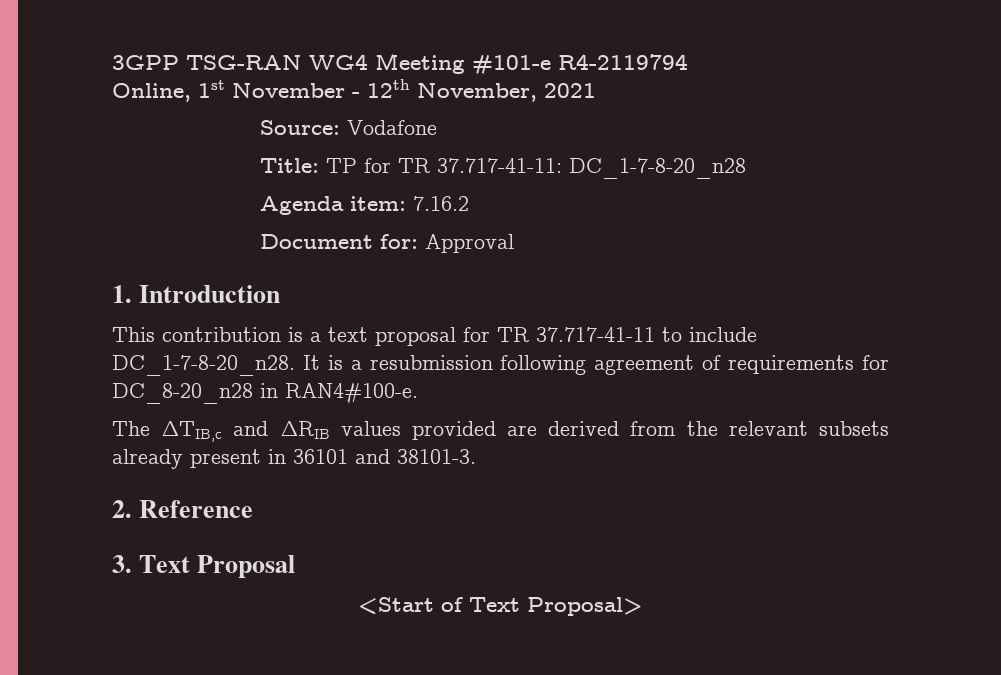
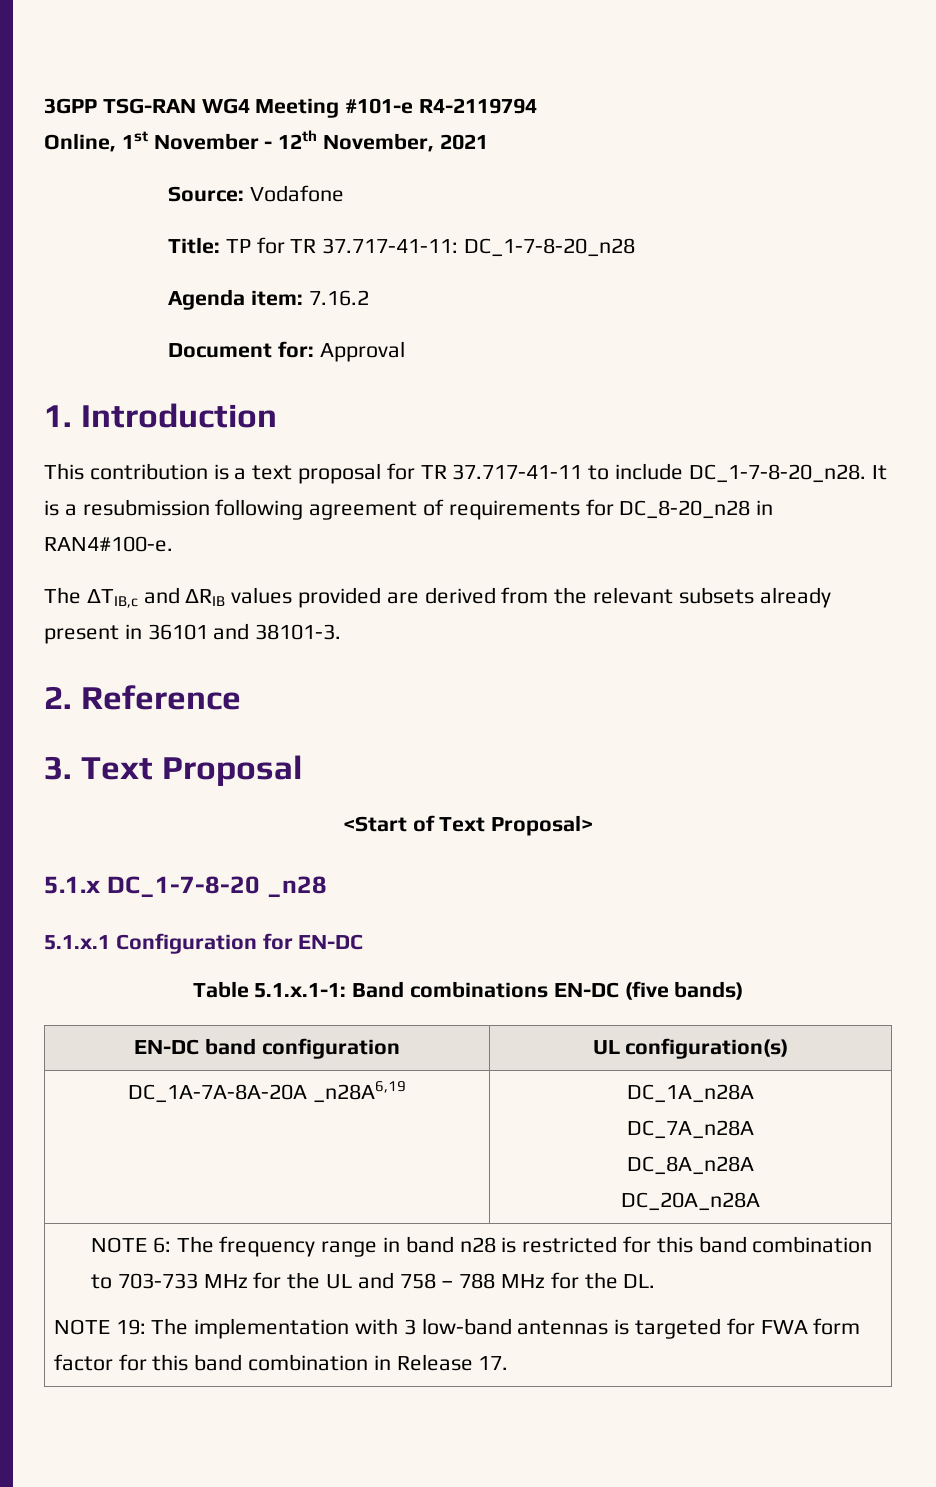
(643, 606) none -> [44,876,327,898] [44,933,364,954] [192,981,744,1000] [134,1038,400,1059] [592,1038,789,1059] [128,1081,406,1103] [627,1084,754,1103] [627,1120,754,1139] [627,1156,754,1175] [621,1192,760,1211] [90,1236,873,1257] [90,1272,656,1289] [53,1318,861,1339] [53,1354,509,1371] // 5.1.x DC_1-7-8-20 _n28 // 5.1.x.1 Configuration for EN-DC // Table 5.1.x.1-1: Band combinations EN-DC (five bands) // EN-DC band configuration | UL configuration(s) // DC_1A-7A-8A-20A _n28A6,19 | DC_1A_n28A // DC_7A_n28A // DC_8A_n28A // DC_20A_n28A // NOTE 6: The frequency range in band n28 is restricted for this band combination to 703-733 MHz for the UL and 758 – 788 MHz for the DL. // NOTE 19: The implementation with 3 low-band antennas is targeted for FWA form factor for this band combination in Release 17.

